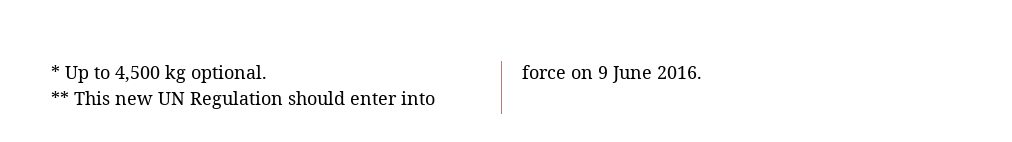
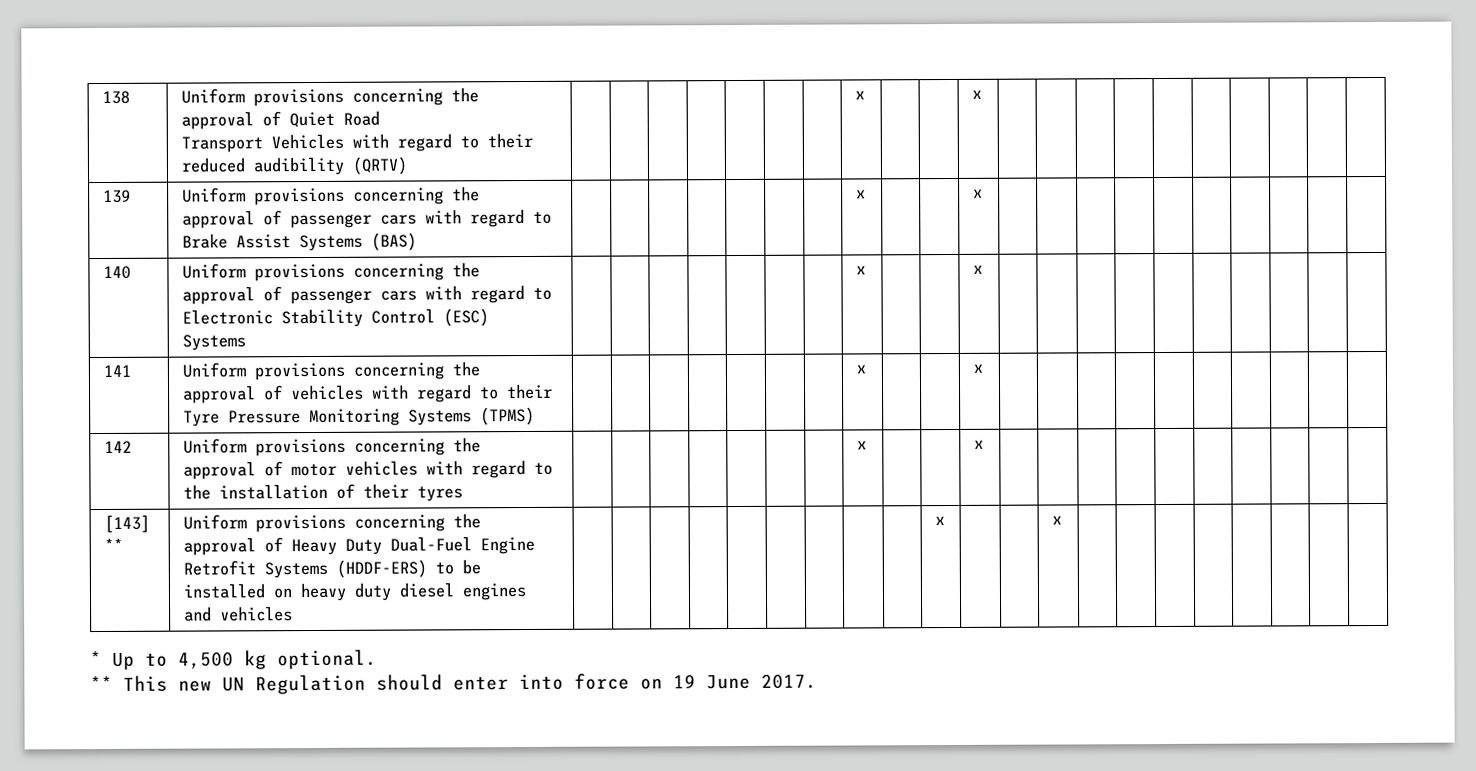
(51, 72) none -> [101,90,130,104] [180,87,479,107] [180,110,380,130] [180,132,533,153] [180,156,408,176] [854,90,865,100] [971,89,982,99] [102,189,131,203] [181,186,480,206] [181,209,552,229] [181,232,417,252] [855,189,866,199] [972,188,983,198] [102,265,131,279] [181,262,480,282] [181,285,552,305] [181,308,489,328] [181,334,246,351] [855,265,866,275] [972,264,983,274] [102,364,131,377] [181,361,480,381] [181,383,553,404] [182,406,535,427] [855,364,866,374] [972,363,983,373] [103,440,132,453] [182,437,481,457] [182,460,553,480] [182,483,463,502] [856,440,867,450] [973,439,984,449] [103,514,150,533] [103,537,123,552] [182,513,481,533] [182,536,535,556] [182,559,481,579] [182,582,527,602] [183,606,293,622] [934,516,945,526] [1051,515,1062,525] 138 | Uniform provisions concerning the approval of Quiet Road // Transport Vehicles with regard to their reduced audibility (QRTV) | | | | | | | | x | | | x | | | | | | | | | | // 139 | Uniform provisions concerning the approval of passenger cars with regard to Brake Assist Systems (BAS) | | | | | | | | x | | | x | | | | | | | | | | // 140 | Uniform provisions concerning the approval of passenger cars with regard to Electronic Stability Control (ESC) Systems | | | | | | | | x | | | x | | | | | | | | | | // 141 | Uniform provisions concerning the approval of vehicles with regard to their Tyre Pressure Monitoring Systems (TPMS) | | | | | | | | x | | | x | | | | | | | | | | // 142 | Uniform provisions concerning the approval of motor vehicles with regard to the installation of their tyres | | | | | | | | x | | | x | | | | | | | | | | // [143] ** | Uniform provisions concerning the approval of Heavy Duty Dual-Fuel Engine Retrofit Systems (HDDF-ERS) to be installed on heavy duty diesel engines and vehicles | | | | | | | | | | x | | | x | | | | | | | | //
[598,66,702,83] 9 June 2016. -> [673,673,817,690] 19 June 2017.

